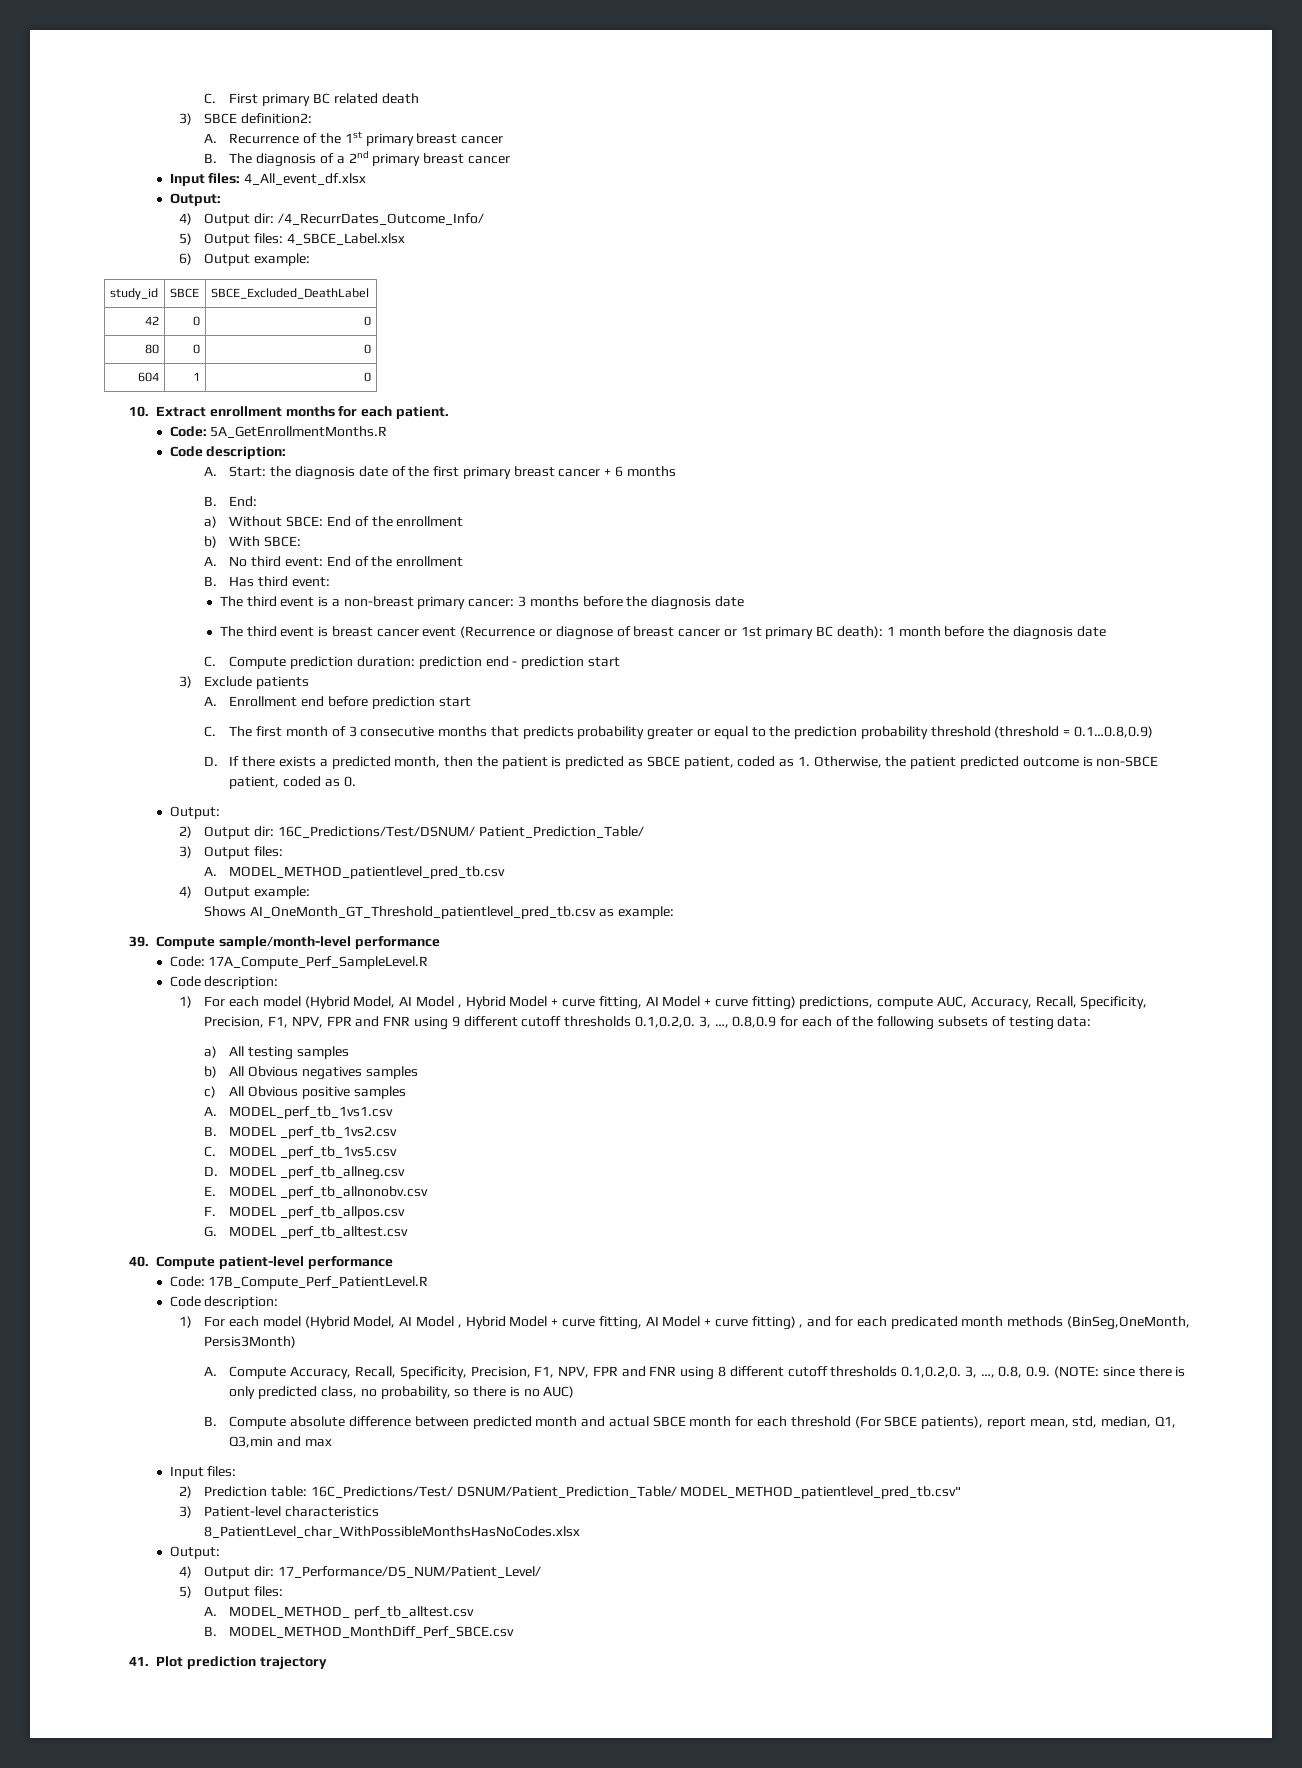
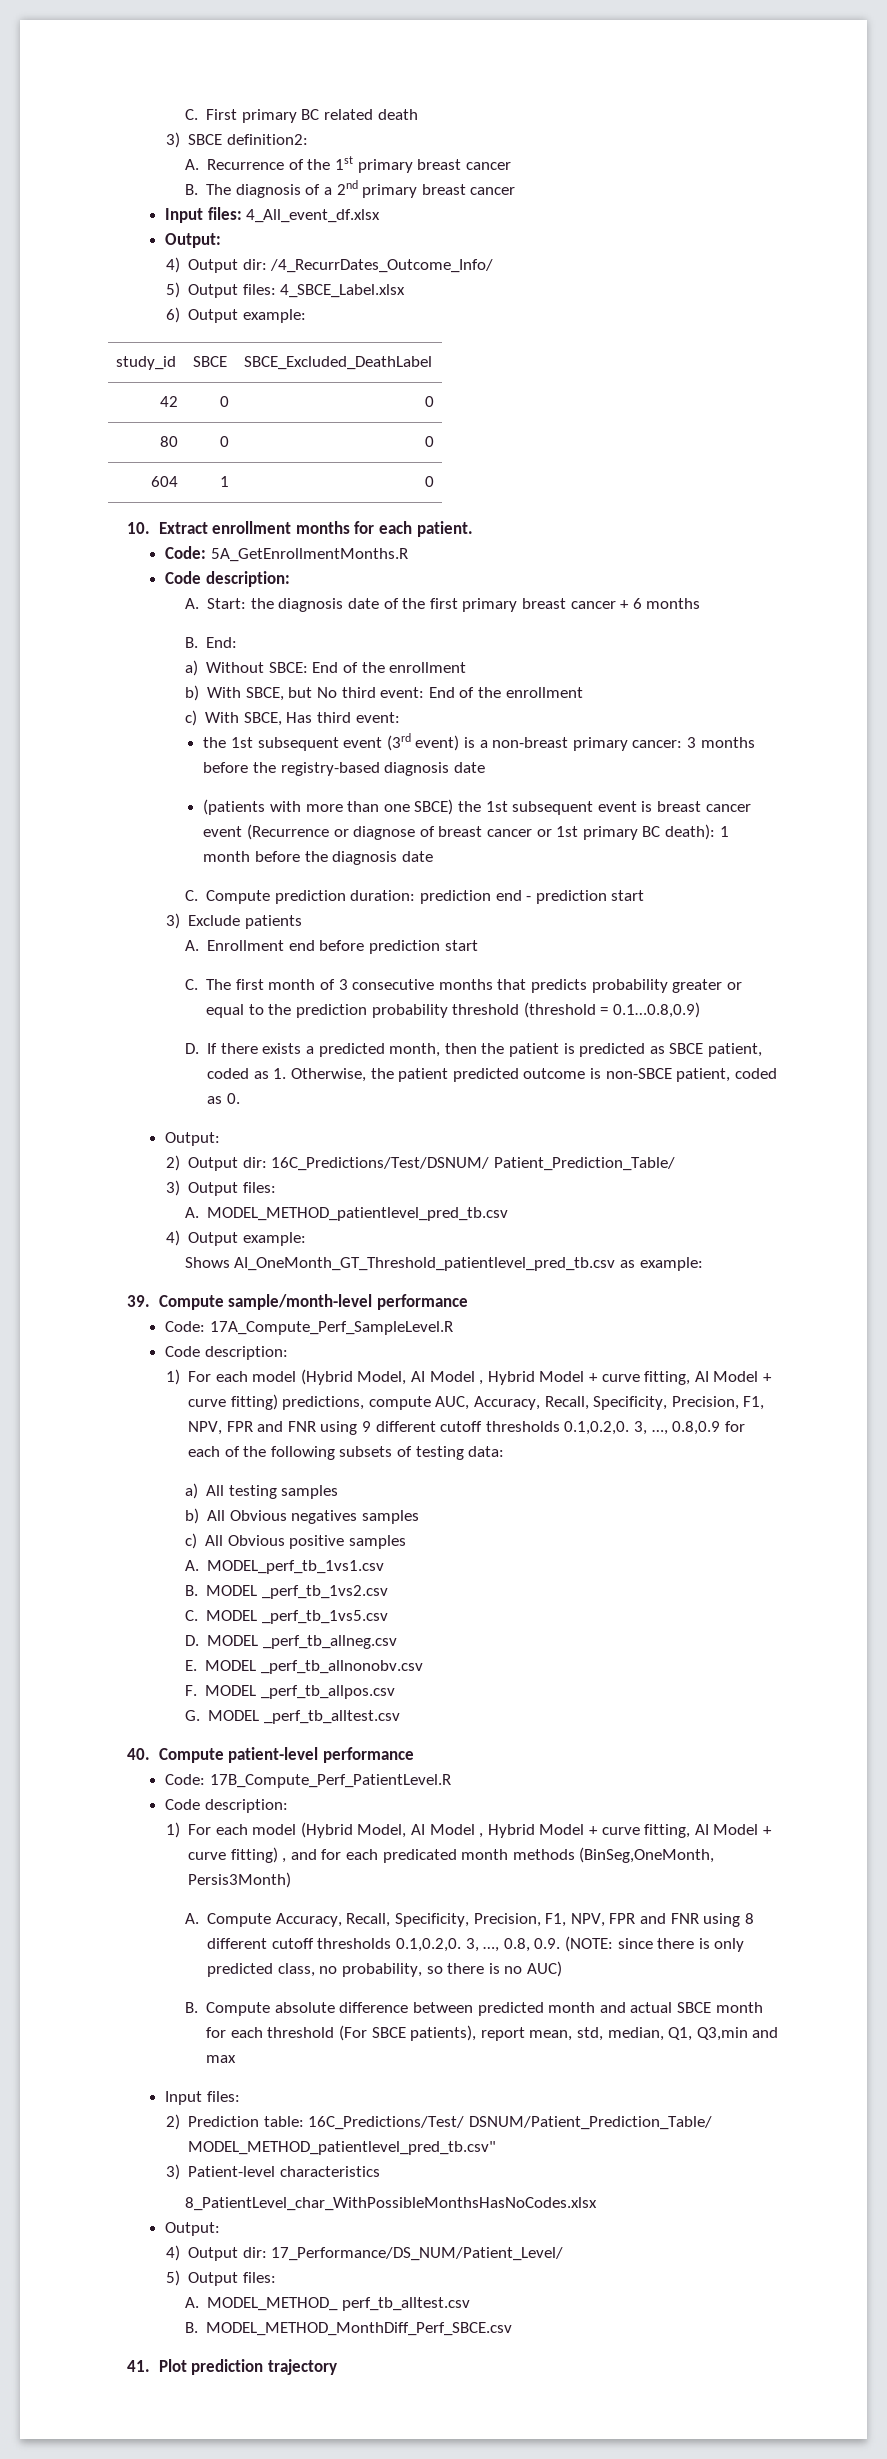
[264,536,302,547] [204,556,218,566] SBCE: // A. -> [245,687,313,701] SBCE, but
[204,576,218,586] B. -> [184,710,282,726] c) With SBCE,
[219,596,315,607] The third event -> [203,733,460,751] the 1st subsequent event (3rd event)
[651,596,744,610] [219,626,277,637] diagnosis date // The third -> [280,762,485,776] [203,799,594,815] registry-based diagnosis date // (patients with more than one SBCE) the 1st subsequent

